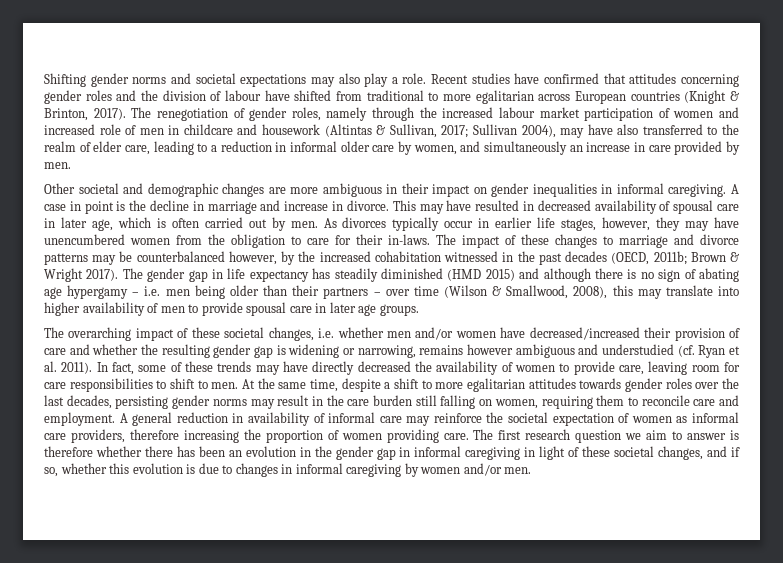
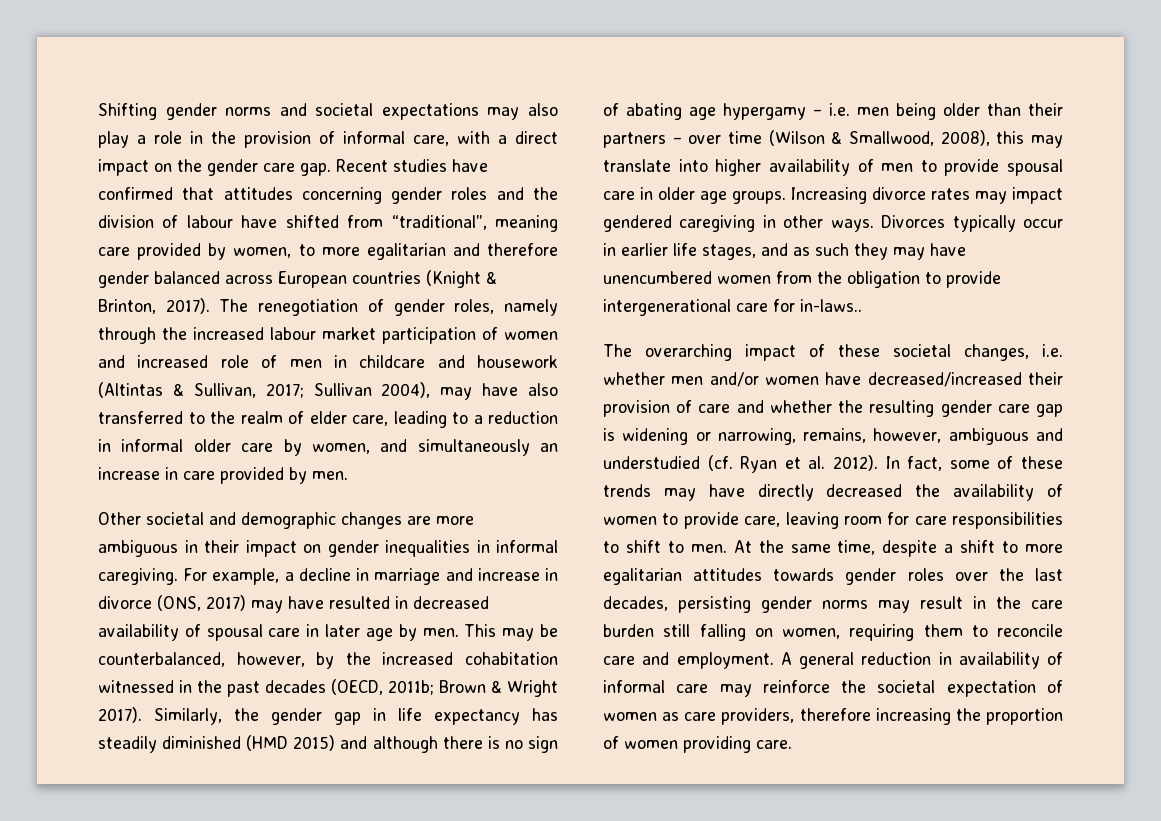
[402,73,427,84] role. -> [154,131,558,148] [98,159,331,176] role in the provision of informal care, with a direct impact on the gender care gap.
[366,90,534,104] traditional to more egalitarian -> [391,215,558,232] [98,243,558,260] [98,271,220,288] “traditional”, meaning care provided by women, to more egalitarian and therefore gender balanced
[731,184,740,194] [44,200,147,214] A case in point is the -> [183,568,294,585] For example, a
[346,200,416,211] divorce. This -> [98,595,246,611] divorce (ONS, 2017)
[91,217,740,231] [44,234,739,248] [44,253,88,265] age, which is often carried out by men. As divorces typically occur in earlier life stages, however, they may have unencumbered women from the obligation to care for their in-laws. The impact of these changes to marriage and divorce patterns -> [365,624,497,641] age by men. This
[136,251,225,262] counterbalanced -> [98,652,225,667] counterbalanced,
[122,268,143,279] The -> [154,708,259,725] Similarly, the
[329,302,356,313] later -> [658,187,695,200] older
(419, 310) none -> [791,187,1063,204] [603,215,1063,232] [603,243,966,260] [603,271,1001,288] [603,299,862,316] Increasing divorce rates may impact gendered caregiving in other ways. Divorces typically occur in earlier life stages, and as such they may have unencumbered women from the obligation to provide intergenerational care for in-laws..
(252, 351) none -> [997,404,1030,413] care
[419,344,513,355] remains however -> [803,428,942,443] remains, however,
[61,362,93,374] 2011). -> [833,455,878,471] 2012).
[692,412,739,423] informal -> (680, 716) none
[473,429,740,443] [44,446,741,460] [44,463,532,477] The first research question we aim to answer is therefore whether there has been an evolution in the gender gap in informal caregiving in light of these societal changes, and if so, whether this evolution is due to changes in informal caregiving by women and/or men. -> (792, 744) none

